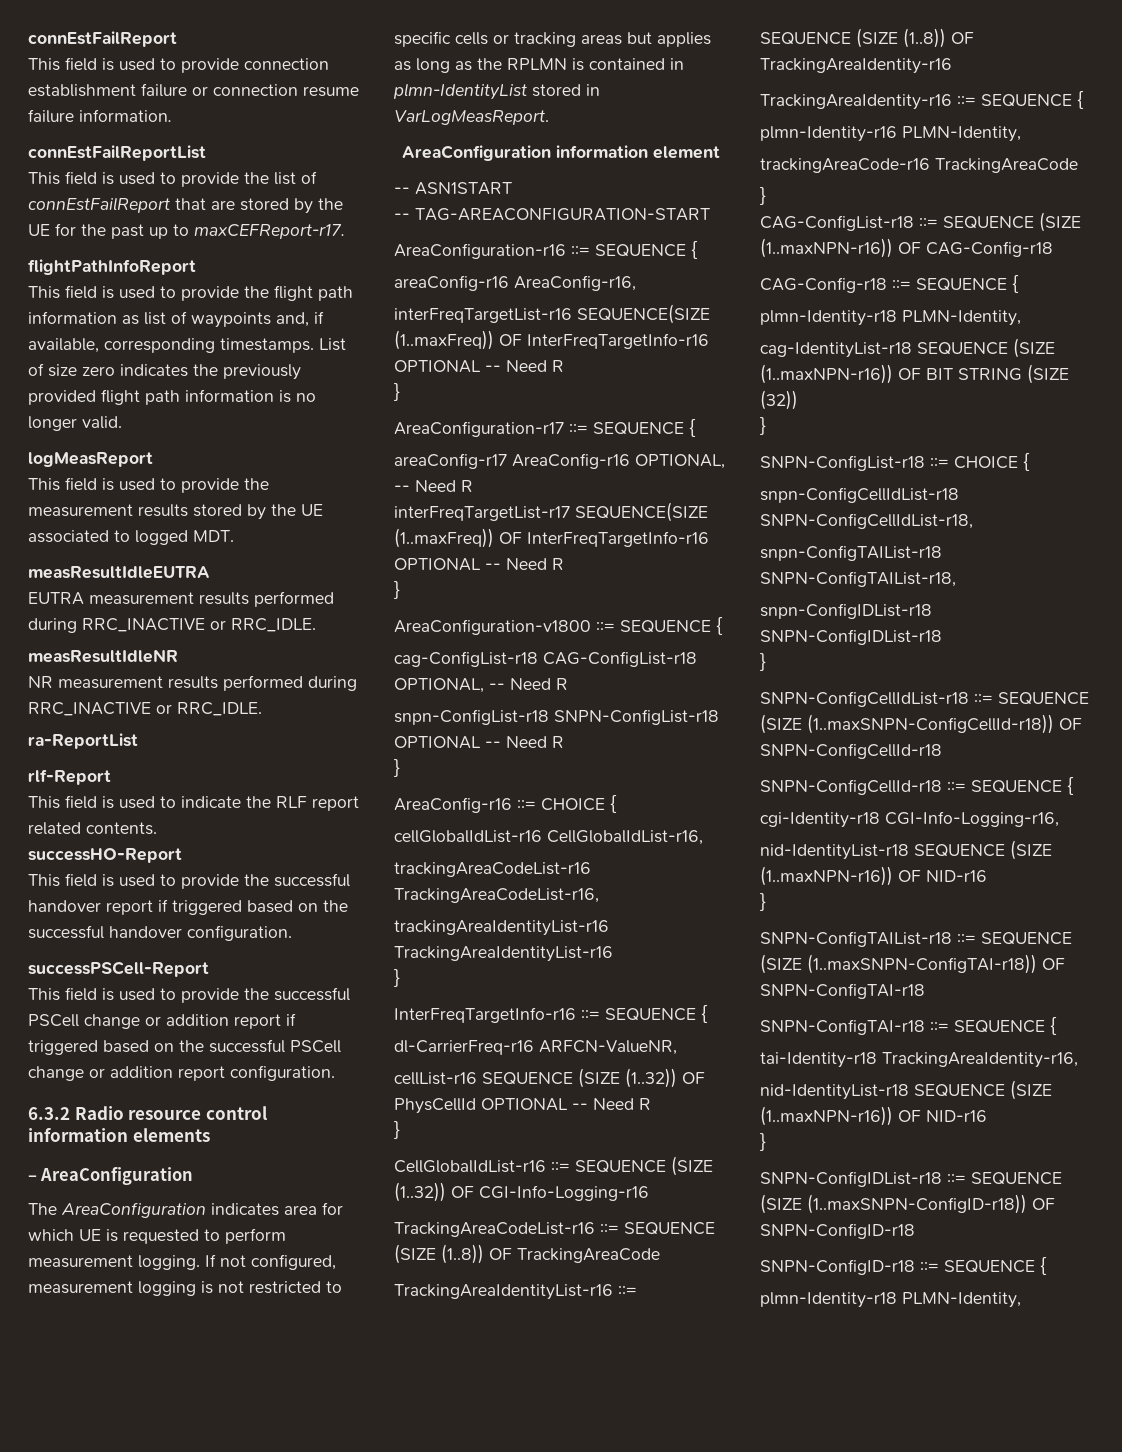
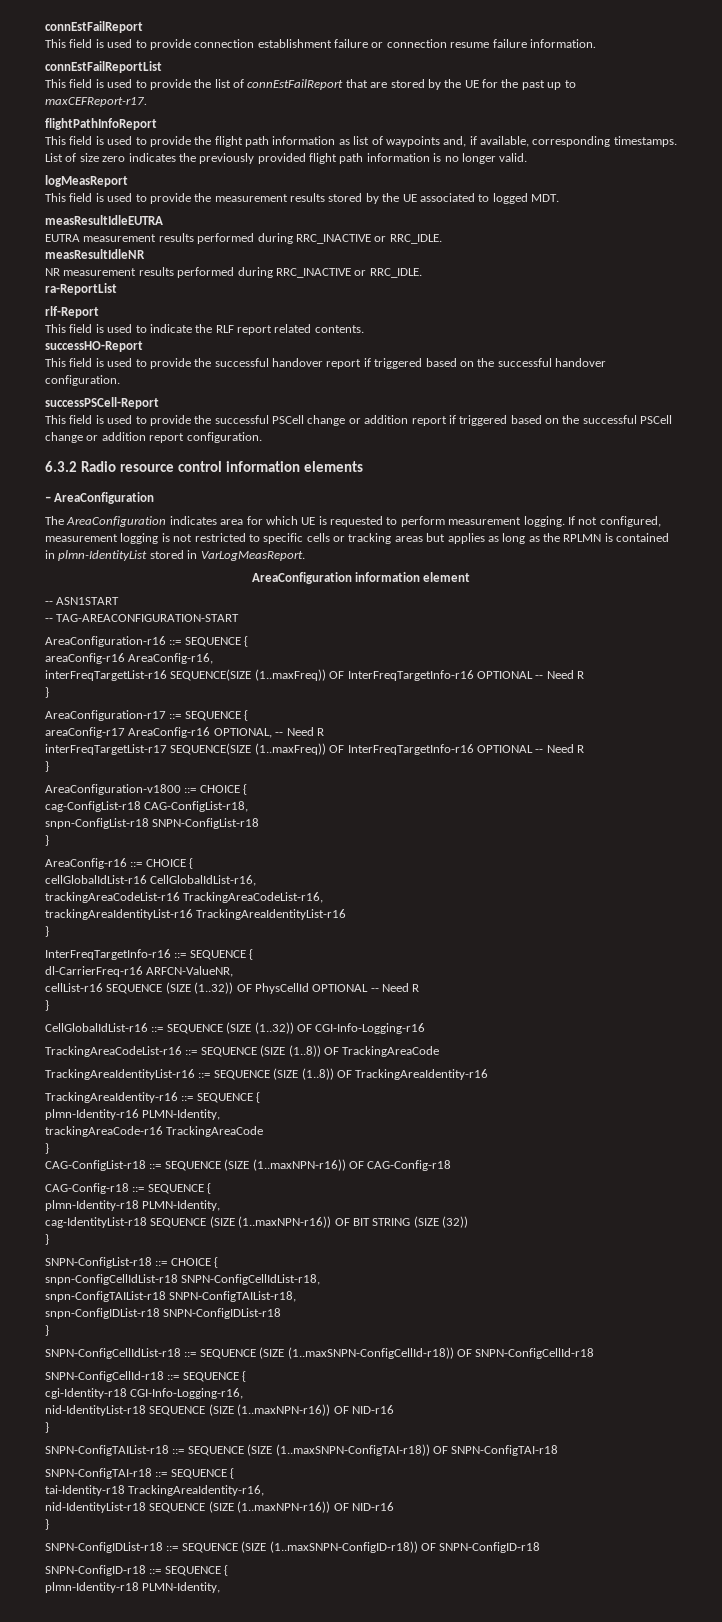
[620,620,711,633] SEQUENCE -> [199,785,240,793] CHOICE
[543,651,697,667] [394,678,568,693] [394,709,719,725] [394,736,564,749] CAG-ConfigList-r18 OPTIONAL, -- Need R // snpn-ConfigList-r18 SNPN-ConfigList-r18 OPTIONAL -- Need R -> [144,801,249,812] [45,818,260,829] CAG-ConfigList-r18, // snpn-ConfigList-r18 SNPN-ConfigList-r18

